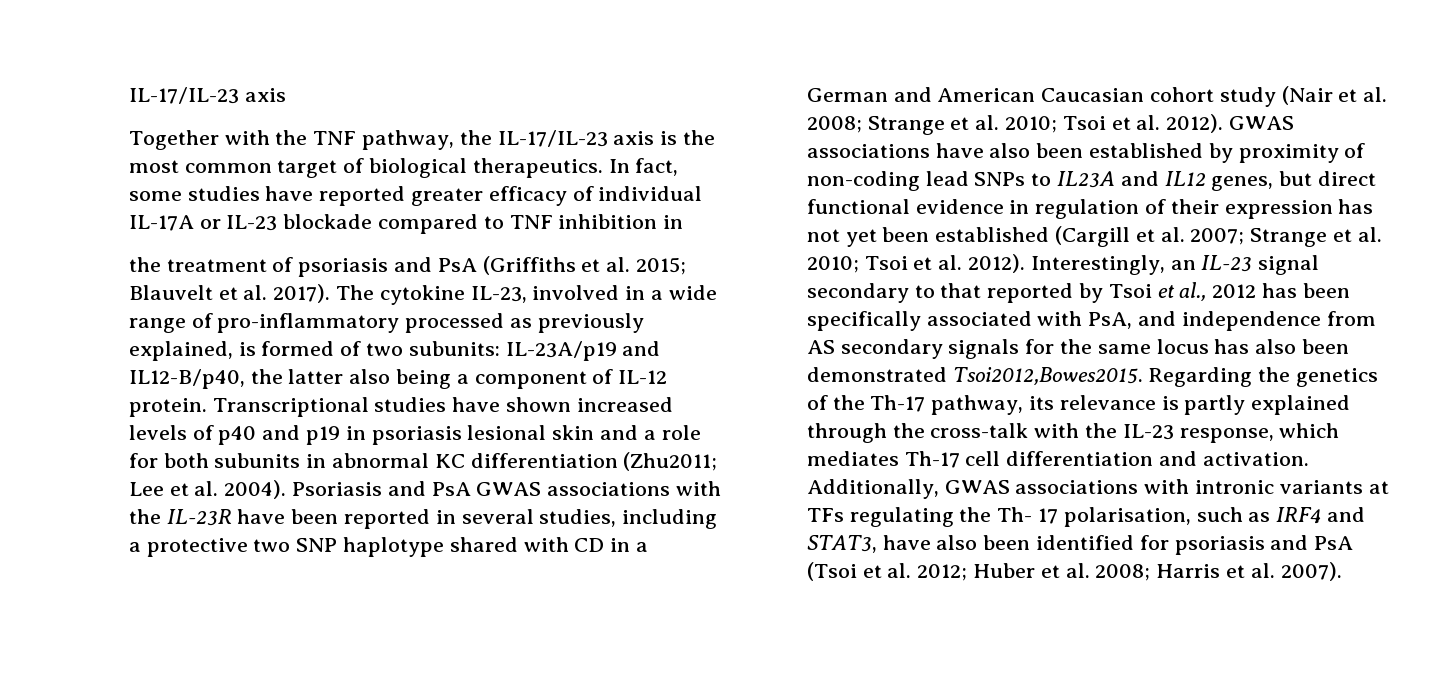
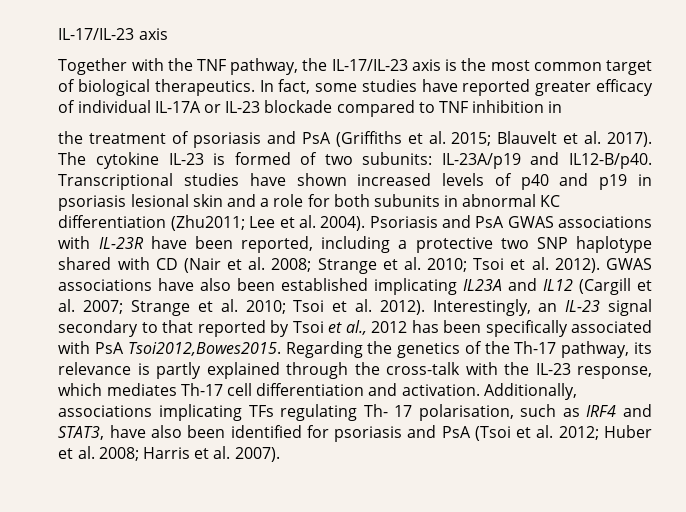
[470,285,717,303] [128,313,644,333] [128,341,233,361] IL-23, involved in a wide range of pro-inflammatory processed as previously explained, -> [168,153,204,165] IL-23
[128,369,668,389] [128,398,207,417] IL12-B/p40, the latter also being a component of IL-12 protein. -> [568,153,652,169] IL12-B/p40.
[128,509,161,524] the -> (91, 242) none
[344,509,617,529] reported in several studies, -> [241,236,314,253] reported,
[610,538,649,552] [806,87,1276,107] in a German and American Caucasian cohort study -> (178, 264) none
[1208,143,1366,163] [806,171,1377,191] [806,199,1374,219] [806,227,1050,247] by proximity of non-coding lead SNPs to IL23A and IL12 genes, but direct functional evidence in regulation of their expression has not yet been established -> [374,278,574,295] implicating IL23A and IL12
[1088,311,1376,331] [806,339,1350,359] [806,367,947,382] PsA, and independence from AS secondary signals for the same locus has also been demonstrated -> [95,342,125,354] PsA
[944,479,1389,494] GWAS associations with intronic variants at -> [58,404,242,421] associations implicating
[959,507,992,522] the -> (358, 412) none

